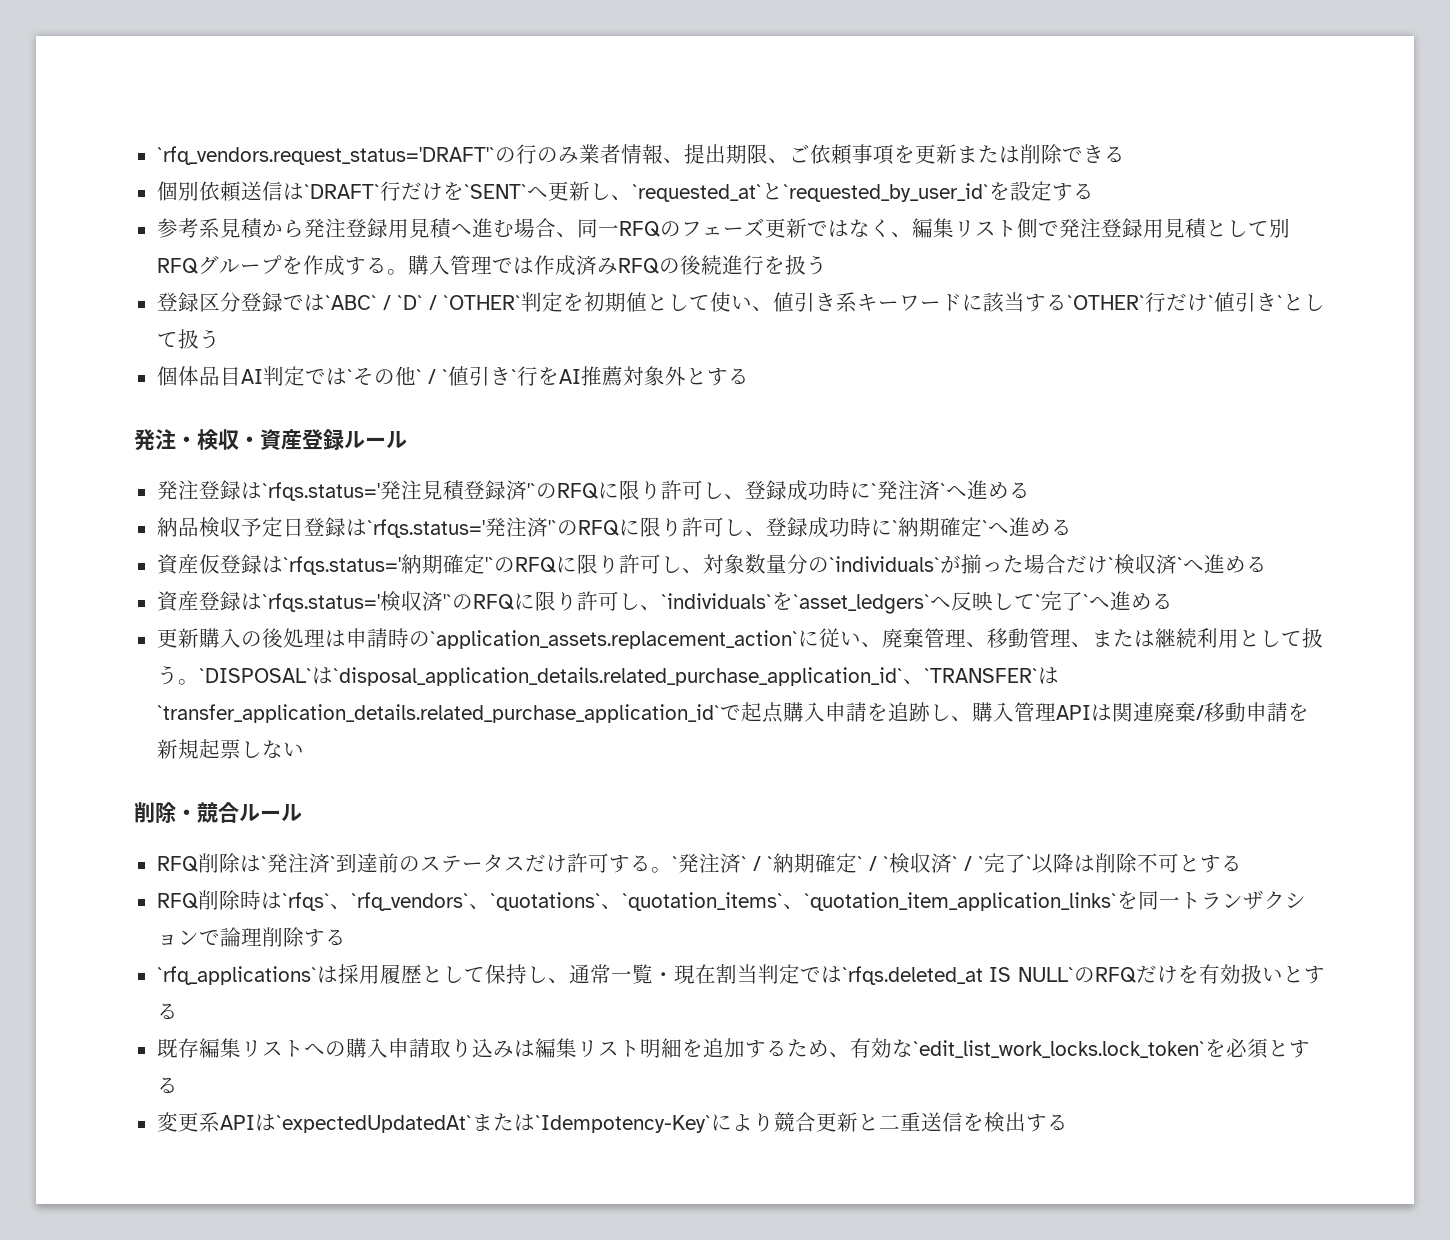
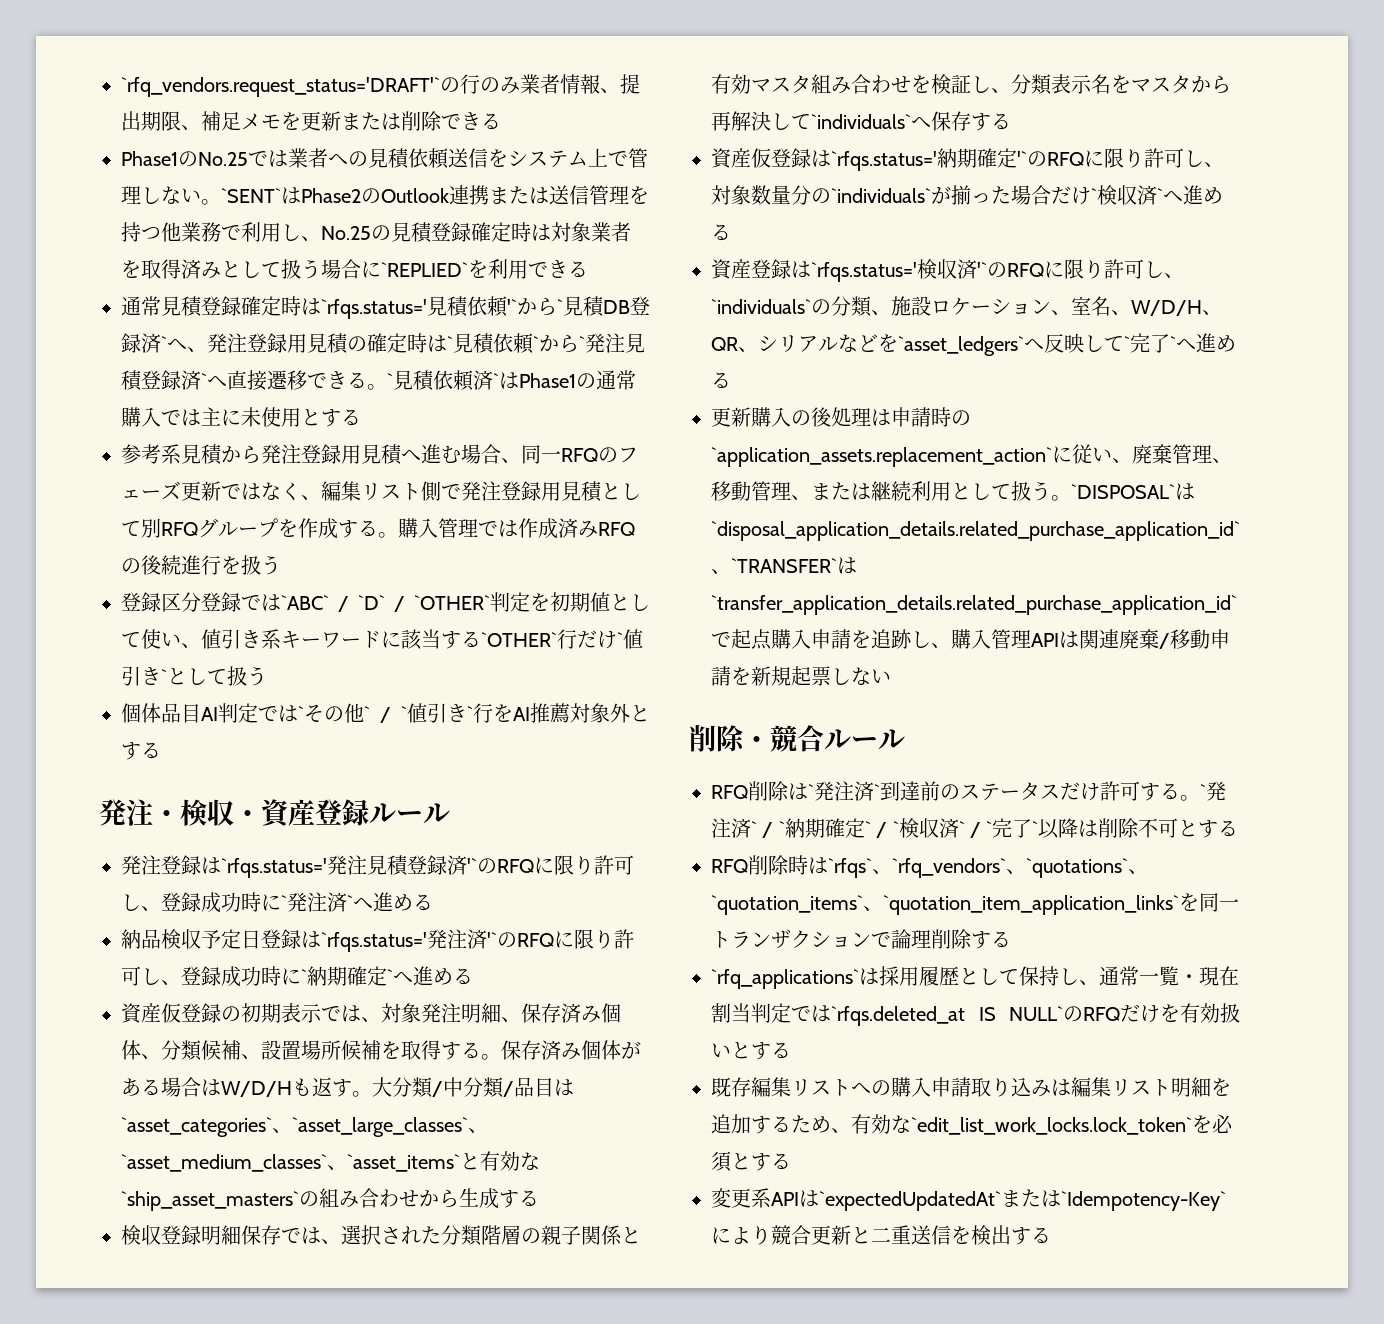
[788,144,894,165] ご依頼事項 -> [201,111,281,131] 補足メモ
[156,181,1052,202] 個別依頼送信は`DRAFT`行だけを`SENT`へ更新し、`requested_at`と`requested_by_user_id`を設定 -> [121,148,648,169] [121,185,649,205] [121,222,631,243] [121,259,588,279] [121,296,650,319] [121,333,645,354] [121,370,636,391] [121,407,321,427] Phase1のNo.25では業者への見積依頼送信をシステム上で管理しない。`SENT`はPhase2のOutlook連携または送信管理を持つ他業務で利用し、No.25の見積登録確定時は対象業者を取得済みとして扱う場合に`REPLIED`を利用できる // 通常見積登録確定時は`rfqs.status='見積依頼'`から`見積DB登録済`へ、発注登録用見積の確定時は`見積依頼`から`発注見積登録済`へ直接遷移できる。`見積依頼済`はPhase1の通常購入では主に未使用と
(1072, 527) none -> [121,1003,621,1024] [121,1040,641,1061] [121,1077,574,1098] [121,1117,488,1137] [121,1151,540,1172] [121,1188,539,1211] [121,1225,641,1246] [711,74,1231,95] [711,111,1011,131] // 資産仮登録の初期表示では、対象発注明細、保存済み個体、分類候補、設置場所候補を取得する。保存済み個体がある場合はW/D/Hも返す。大分類/中分類/品目は`asset_categories`、`asset_large_classes`、`asset_medium_classes`、`asset_items`と有効な`ship_asset_masters`の組み合わせから生成する // 検収登録明細保存では、選択された分類階層の親子関係と有効マスタ組み合わせを検証し、分類表示名をマスタから再解決して`individuals`へ保存する
(772, 601) none -> [811,296,1222,317] [711,334,878,352] の分類、施設ロケーション、室名、W/D/H、QR、シリアルなど

